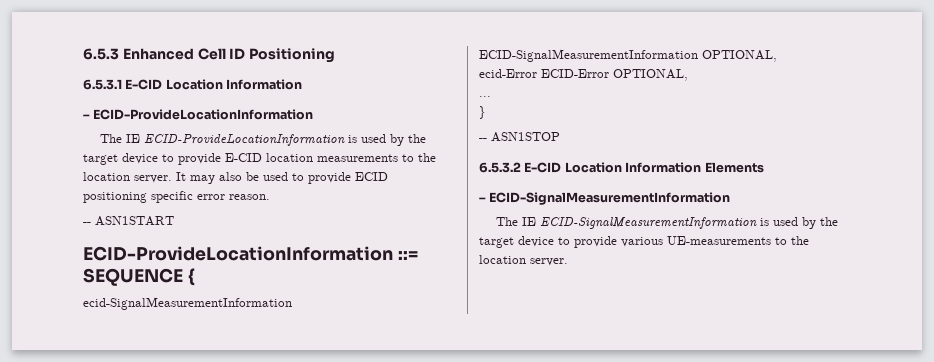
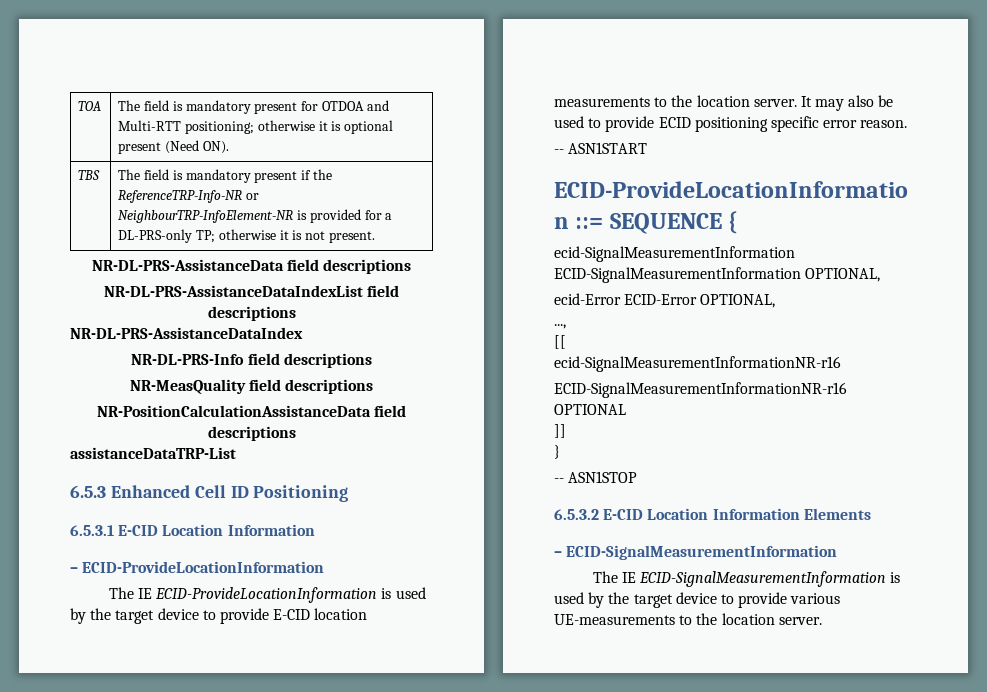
(83, 54) none -> [78,101,102,111] [118,100,389,114] [118,120,394,134] [118,140,229,154] [78,170,101,180] [118,169,332,183] [118,190,260,203] [118,209,393,223] [118,229,375,243] [91,259,412,274] [103,285,400,297] [207,306,296,321] [70,327,303,339] [131,353,372,368] [129,379,374,394] [96,405,407,417] [207,426,296,441] [70,447,236,459] TOA | The field is mandatory present for OTDOA and Multi-RTT positioning; otherwise it is optional present (Need ON). // TBS | The field is mandatory present if the ReferenceTRP-Info-NR or NeighbourTRP-InfoElement-NR is provided for a DL-PRS-only TP; otherwise it is not present. // NR-DL-PRS-AssistanceData field descriptions // NR-DL-PRS-AssistanceDataIndexList field descriptions // NR-DL-PRS-AssistanceDataIndex // NR-DL-PRS-Info field descriptions // NR-MeasQuality field descriptions // NR-PositionCalculationAssistanceData field descriptions // assistanceDataTRP-List //
[479,96,491,97] ... -> [554,324,566,329] [554,335,566,349] [554,356,841,372] [554,382,847,398] [554,404,626,415] [554,424,566,438] ..., // [[ // ecid-SignalMeasurementInformationNR-r16 // ECID-SignalMeasurementInformationNR-r16 OPTIONAL // ]]

